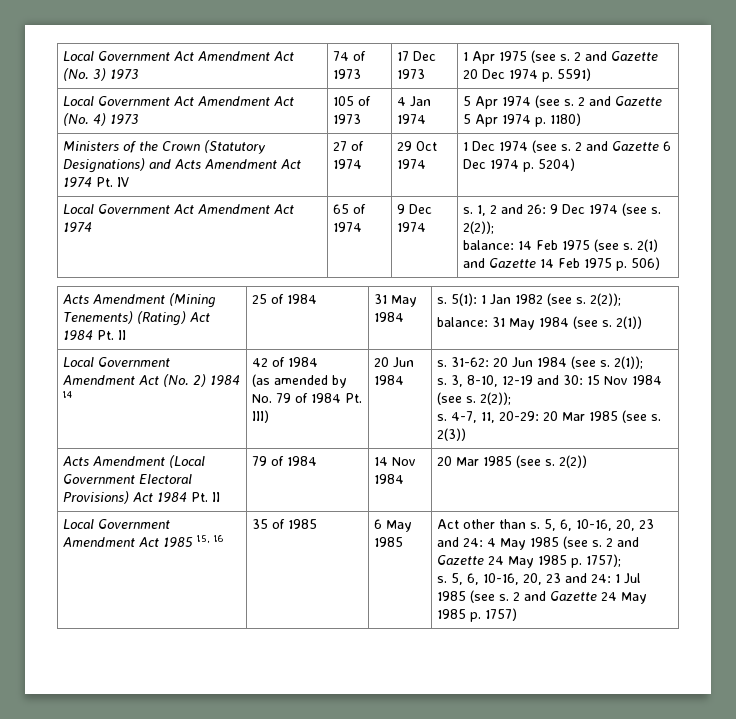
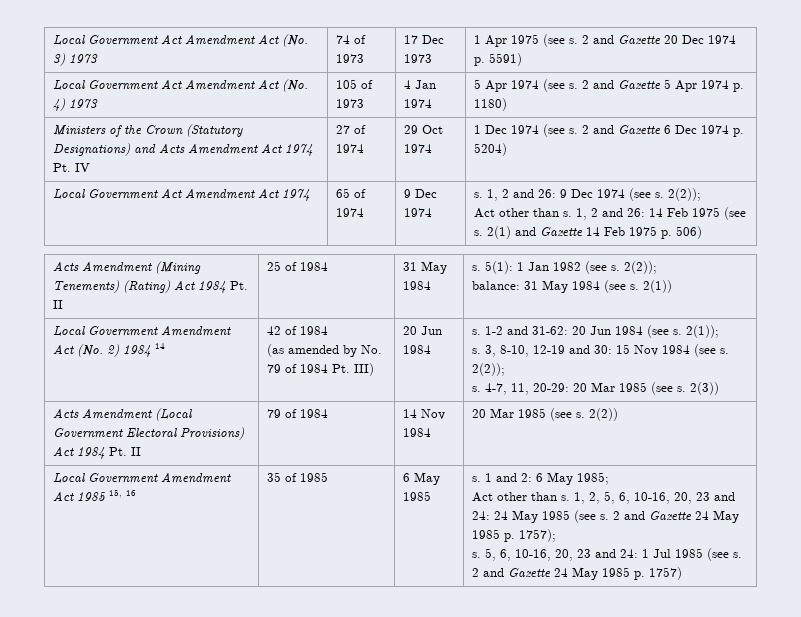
[463,240,515,250] balance: -> [473,208,645,220] Act other than s. 1, 2 and 26:
(448, 363) none -> [484,326,528,335] 1-2 and
[437,519,655,531] [437,537,497,547] Act other than s. 5, 6, 10-16, 20, 23 and 24: 4 -> [471,472,609,485] [471,491,735,504] [471,511,508,520] s. 1 and 2: 6 May 1985; // Act other than s. 1, 2, 5, 6, 10-16, 20, 23 and 24: 24

